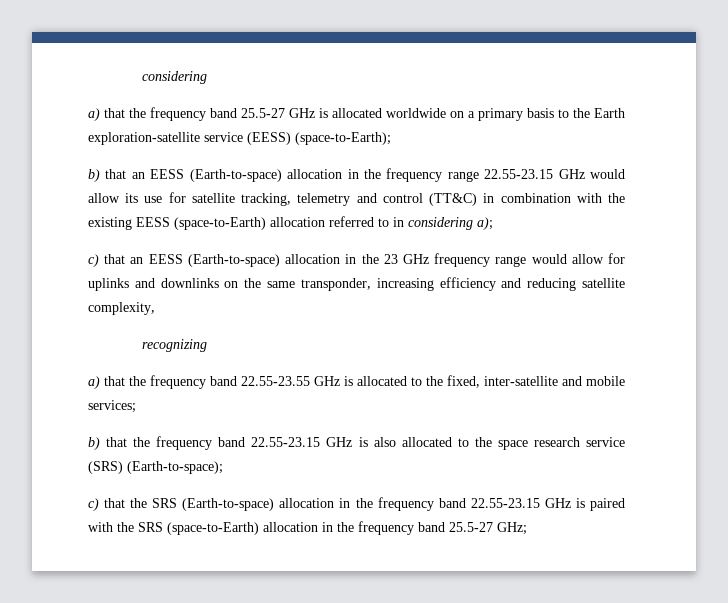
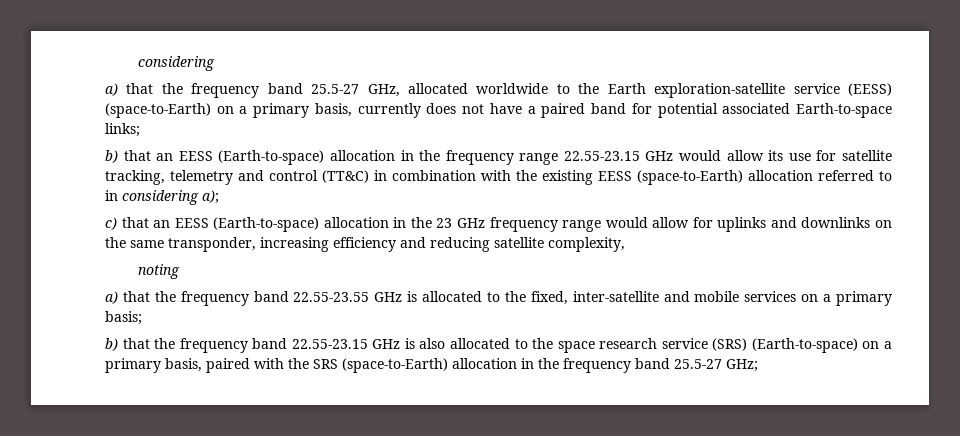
[289,108,554,121] GHz is allocated worldwide on a primary basis -> [367,83,549,97] GHz, allocated worldwide
[295,132,391,145] (space-to-Earth); -> [105,103,893,118] [105,123,140,137] (space-to-Earth) on a primary basis, currently does not have a paired band for potential associated Earth-to-space links;
[142,339,208,352] recognizing -> [138,264,181,279] noting
[88,400,136,413] services; -> [744,291,893,306] [105,311,142,325] services on a primary basis;
[127,461,223,474] [88,497,585,511] (Earth-to-space); // c) that the SRS (Earth-to-space) allocation in the frequency band 22.55-23.15 GHz is -> [751,338,892,353] [105,358,202,373] (Earth-to-space) on a primary basis,

